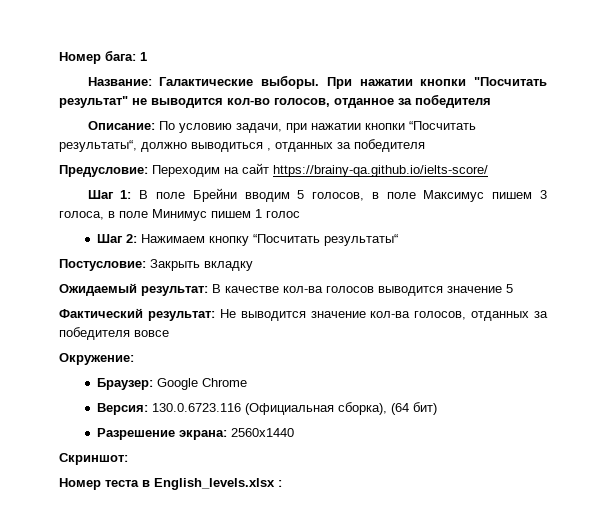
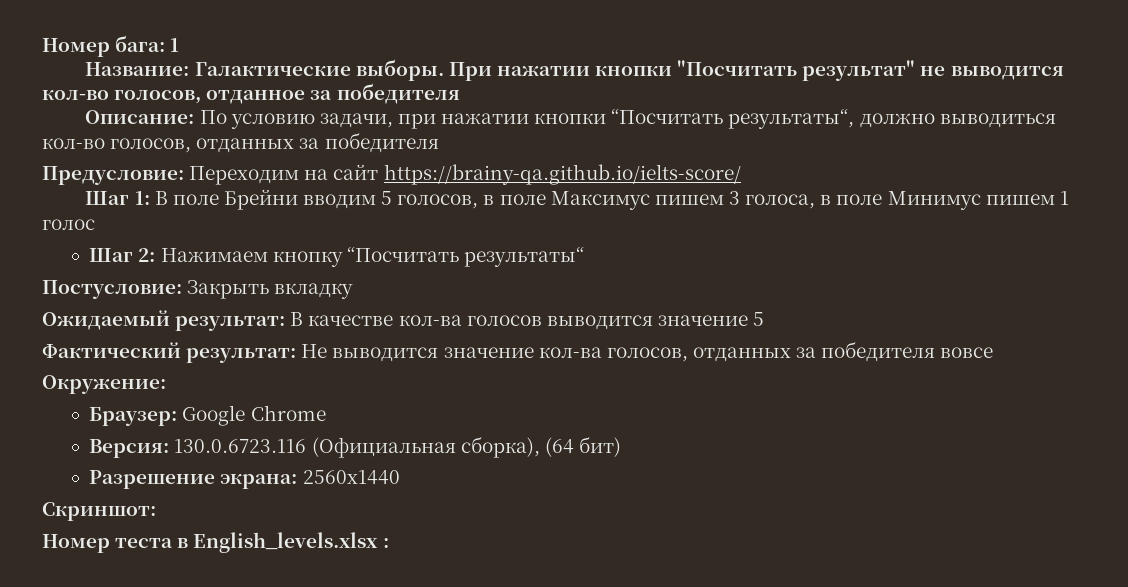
[267,148,271,151] , -> [42,138,192,153] кол-во голосов,

